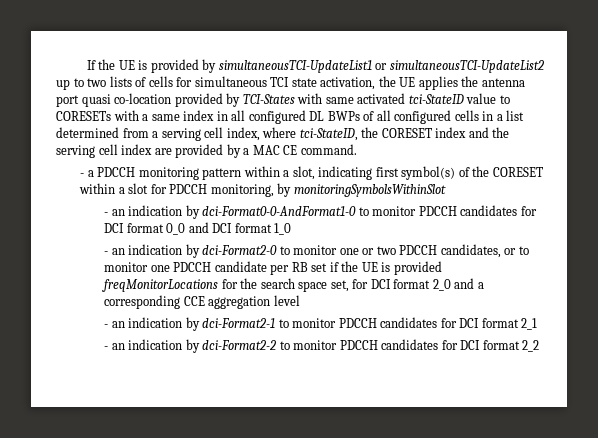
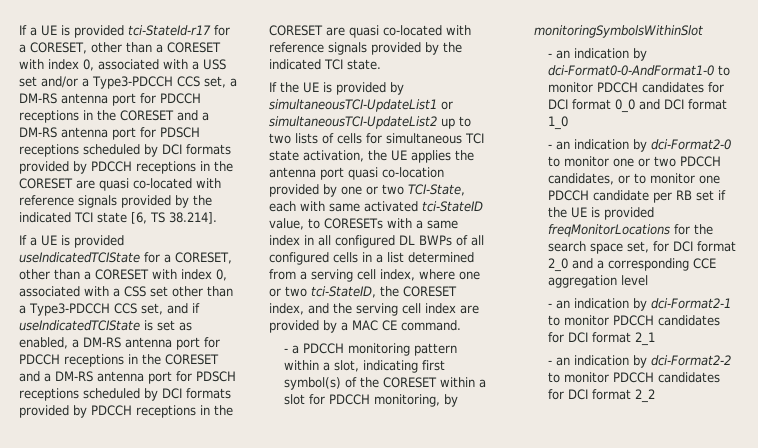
[86,60,96,70] If -> [19,25,230,38] [19,42,221,54] [19,59,226,71] [19,76,237,89] [19,93,201,106] [19,110,209,123] [19,127,200,140] [19,144,231,157] [19,161,233,174] [19,178,221,191] [19,195,212,208] [19,212,217,224] [19,235,124,248] [19,252,232,264] [19,269,227,281] [19,286,233,297] [19,303,200,316] [19,320,192,331] [19,337,220,350] [19,354,219,367] [19,371,236,384] [19,388,231,401] [19,405,233,418] [269,25,471,38] [269,42,462,55] [269,59,381,70] [269,82,277,92] If a UE is provided tci-StateId-r17 for a CORESET, other than a CORESET with index 0, associated with a USS set and/or a Type3-PDCCH CCS set, a DM-RS antenna port for PDCCH receptions in the CORESET and a DM-RS antenna port for PDSCH receptions scheduled by DCI formats provided by PDCCH receptions in the CORESET are quasi co-located with reference signals provided by the indicated TCI state [6, TS 38.214]. // If a UE is provided useIndicatedTCIState for a CORESET, other than a CORESET with index 0, associated with a CSS set other than a Type3-PDCCH CCS set, and if useIndicatedTCIState is set as enabled, a DM-RS antenna port for PDCCH receptions in the CORESET and a DM-RS antenna port for PDSCH receptions scheduled by DCI formats provided by PDCCH receptions in the CORESET are quasi co-located with reference signals provided by the indicated TCI state. // If
[242,94,295,104] TCI-States -> [341,184,465,196] [269,201,296,212] one or two TCI-State, each
[466,93,497,104] value -> [269,218,304,230] value,
(297, 132) none -> [459,271,480,280] [269,286,307,297] one or two
[435,127,467,138] index -> [269,303,304,315] index,

